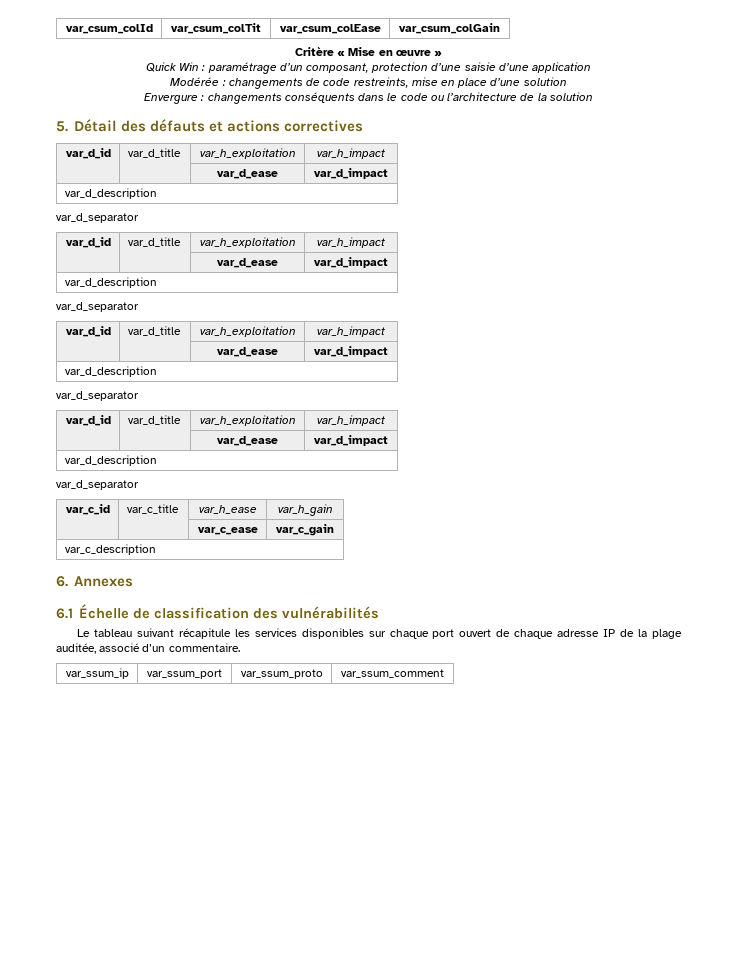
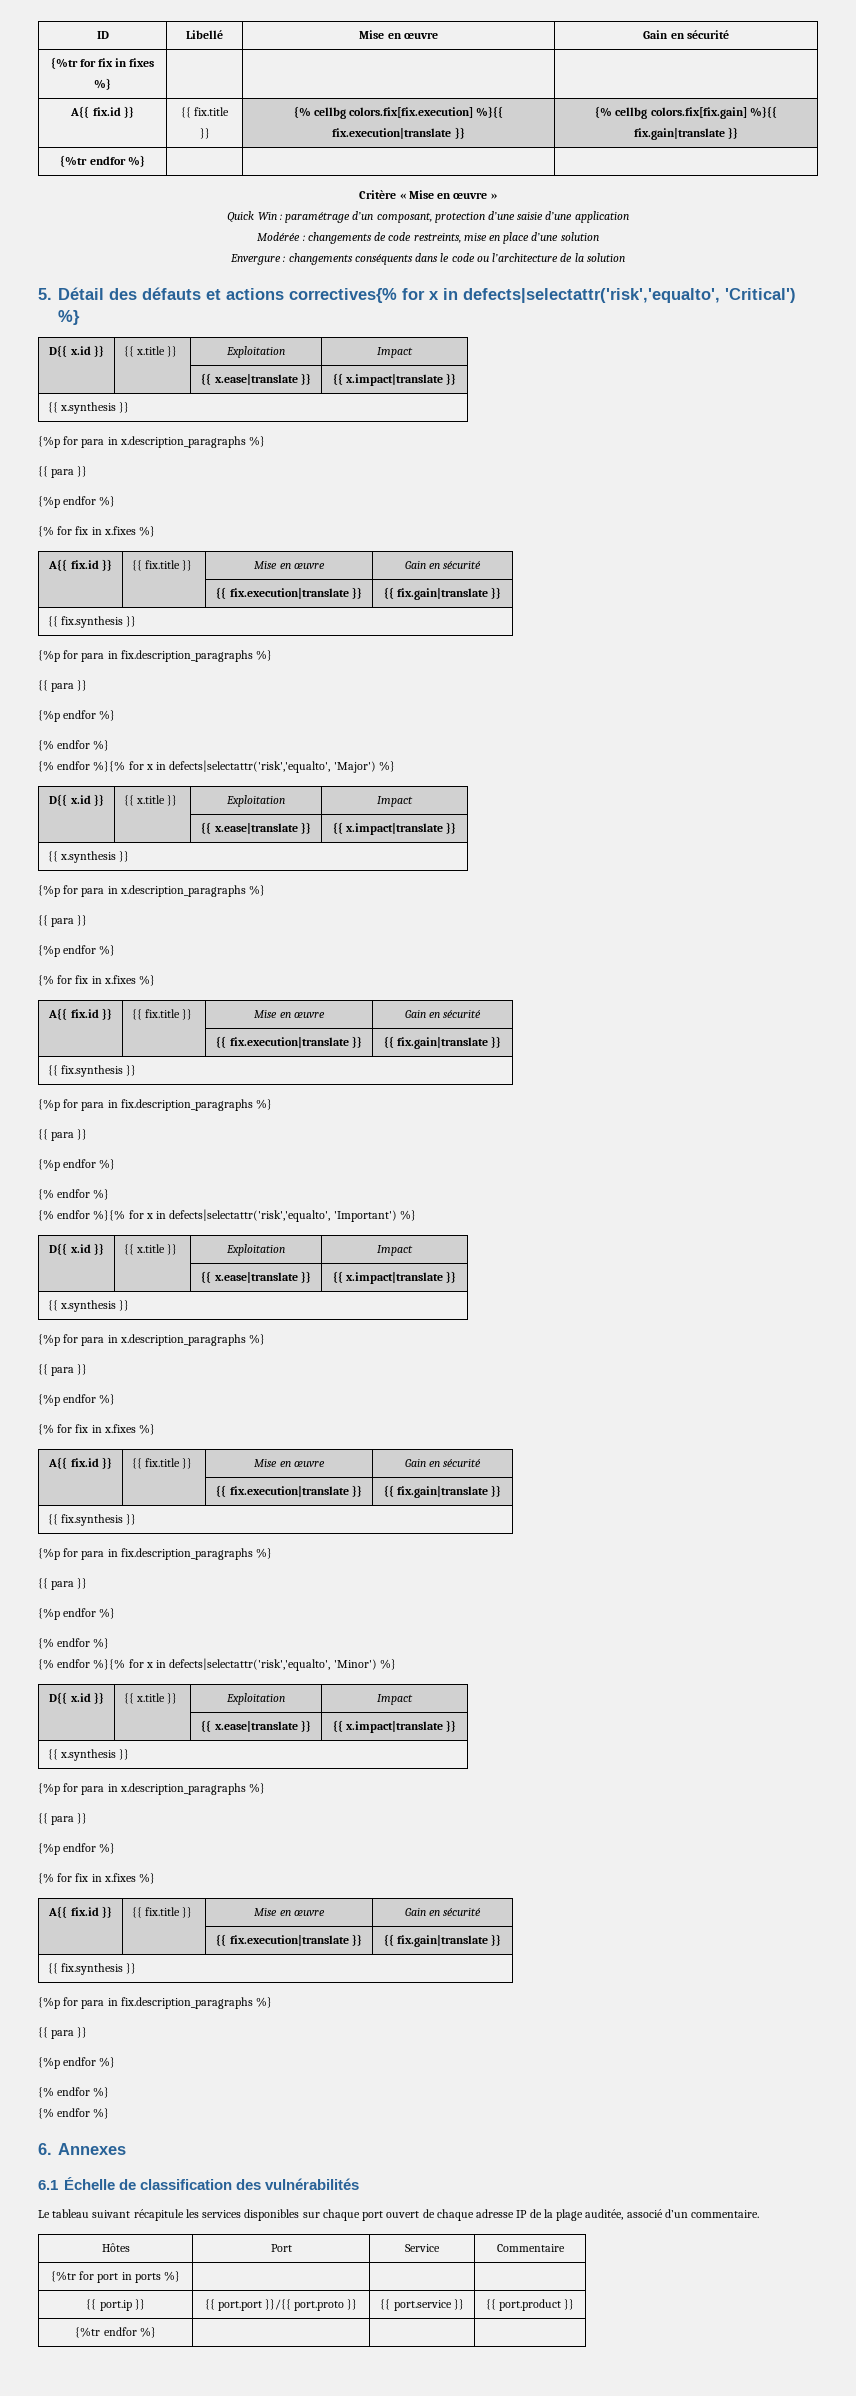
[65,24,153,34] [171,23,261,34] [279,24,381,34] [399,23,500,34] var_csum_colId | var_csum_colTit | var_csum_colEase | var_csum_colGain -> [96,31,109,39] [186,30,223,39] [359,30,438,39] [643,30,729,39] [50,57,155,69] [94,78,111,90] [70,106,134,118] [180,107,230,118] [199,128,210,139] [293,106,504,119] [332,127,465,139] [595,106,777,119] [633,127,739,140] [60,155,145,167] ID | Libellé | Mise en œuvre | Gain en sécurité // {%tr for fix in fixes %} | | | // A{{ fix.id }} | {{ fix.title }} | {% cellbg colors.fix[fix.execution] %}{{ fix.execution|translate }} | {% cellbg colors.fix[fix.gain] %}{{ fix.gain|translate }} // {%tr endfor %} | | |
[284,120,364,132] [65,148,111,159] [127,148,181,158] [199,148,296,159] [317,148,385,159] [217,169,278,179] [314,168,388,179] [64,188,157,199] [56,213,139,223] [65,237,111,248] [127,237,181,247] [199,237,296,248] [317,237,385,248] [217,258,278,268] [314,257,388,268] [64,277,157,288] [56,302,139,312] [65,326,111,337] [127,326,181,336] [199,326,296,337] [317,326,385,337] [217,347,278,357] [314,346,388,357] [64,366,157,377] [56,391,139,401] [65,415,111,426] [127,415,181,425] [199,415,296,426] [317,415,385,426] [217,436,278,446] [314,435,388,446] [64,455,157,466] [56,480,139,490] [65,504,110,515] [126,504,179,514] [198,505,257,514] [277,504,333,516] [197,527,258,535] [276,524,334,536] [64,544,156,555] correctives // var_d_id | var_d_title | var_h_exploitation | var_h_impact // | | var_d_ease | var_d_impact // var_d_description // var_d_separator // var_d_id | var_d_title | var_h_exploitation | var_h_impact // | | var_d_ease | var_d_impact // var_d_description // var_d_separator // var_d_id | var_d_title | var_h_exploitation | var_h_impact // | | var_d_ease | var_d_impact // var_d_description // var_d_separator // var_d_id | var_d_title | var_h_exploitation | var_h_impact // | | var_d_ease | var_d_impact // var_d_description // var_d_separator // var_c_id | var_c_title | var_h_ease | var_h_gain // | | var_c_ease | var_c_gain // var_c_description -> [289,288,796,303] [58,310,80,325] [49,345,104,357] [123,346,178,357] [226,346,285,358] [377,347,413,358] [201,373,311,385] [332,373,457,386] [47,402,130,414] [38,436,266,448] [38,466,88,478] [38,496,116,508] [38,526,156,537] [48,559,112,571] [131,560,193,571] [254,561,325,569] [404,561,482,569] [216,587,362,599] [383,587,502,600] [47,616,137,628] [38,650,273,662] [38,680,88,692] [38,710,116,722] [38,740,110,751] [38,760,395,773] [49,794,104,806] [123,795,178,806] [226,795,285,807] [377,796,413,807] [201,822,311,834] [332,822,457,835] [47,851,130,863] [38,885,266,897] [38,915,88,927] [38,945,116,957] [38,975,156,986] [48,1008,112,1020] [131,1009,193,1020] [254,1010,325,1018] [404,1010,482,1018] [216,1036,362,1048] [383,1036,502,1049] [47,1065,137,1077] [38,1099,273,1111] [38,1129,88,1141] [38,1159,116,1171] [38,1189,110,1200] [38,1209,416,1222] [49,1243,104,1255] [123,1244,178,1255] [226,1244,285,1256] [377,1245,413,1256] [201,1271,311,1283] [332,1271,457,1284] [47,1300,130,1312] [38,1334,266,1346] [38,1364,88,1376] [38,1394,116,1406] [38,1424,156,1435] [48,1457,112,1469] [131,1458,193,1469] [254,1459,325,1467] [404,1459,482,1467] [216,1485,362,1497] [383,1485,502,1498] [47,1514,137,1526] [38,1548,273,1560] [38,1578,88,1590] [38,1608,116,1620] [38,1638,110,1649] [38,1658,396,1671] [49,1692,104,1704] [123,1693,178,1704] [226,1693,285,1705] [377,1694,413,1705] [201,1720,311,1732] [332,1720,457,1733] [47,1749,130,1761] [38,1783,266,1795] [38,1813,88,1825] [38,1843,116,1855] [38,1873,156,1884] [48,1906,112,1918] [131,1907,193,1918] [254,1908,325,1916] [404,1908,482,1916] [216,1934,362,1946] [383,1934,502,1947] [47,1963,137,1975] [38,1997,273,2009] [38,2027,88,2039] [38,2057,116,2069] [38,2087,110,2098] [38,2108,110,2119] correctives{% for x in defects|selectattr('risk','equalto', 'Critical') %} // D{{ x.id }} | {{ x.title }} | Exploitation | Impact // | | {{ x.ease|translate }} | {{ x.impact|translate }} // {{ x.synthesis }} // {%p for para in x.description_paragraphs %} // {{ para }} // {%p endfor %} // {% for fix in x.fixes %} // A{{ fix.id }} | {{ fix.title }} | Mise en œuvre | Gain en sécurité // | | {{ fix.execution|translate }} | {{ fix.gain|translate }} // {{ fix.synthesis }} // {%p for para in fix.description_paragraphs %} // {{ para }} // {%p endfor %} // {% endfor %} // {% endfor %}{% for x in defects|selectattr('risk','equalto', 'Major') %} // D{{ x.id }} | {{ x.title }} | Exploitation | Impact // | | {{ x.ease|translate }} | {{ x.impact|translate }} // {{ x.synthesis }} // {%p for para in x.description_paragraphs %} // {{ para }} // {%p endfor %} // {% for fix in x.fixes %} // A{{ fix.id }} | {{ fix.title }} | Mise en œuvre | Gain en sécurité // | | {{ fix.execution|translate }} | {{ fix.gain|translate }} // {{ fix.synthesis }} // {%p for para in fix.description_paragraphs %} // {{ para }} // {%p endfor %} // {% endfor %} // {% endfor %}{% for x in defects|selectattr('risk','equalto', 'Important') %} // D{{ x.id }} | {{ x.title }} | Exploitation | Impact // | | {{ x.ease|translate }} | {{ x.impact|translate }} // {{ x.synthesis }} // {%p for para in x.description_paragraphs %} // {{ para }} // {%p endfor %} // {% for fix in x.fixes %} // A{{ fix.id }} | {{ fix.title }} | Mise en œuvre | Gain en sécurité // | | {{ fix.execution|translate }} | {{ fix.gain|translate }} // {{ fix.synthesis }} // {%p for para in fix.description_paragraphs %} // {{ para }} // {%p endfor %} // {% endfor %} // {% endfor %}{% for x in defects|selectattr('risk','equalto', 'Minor') %} // D{{ x.id }} | {{ x.title }} | Exploitation | Impact // | | {{ x.ease|translate }} | {{ x.impact|translate }} // {{ x.synthesis }} // {%p for para in x.description_paragraphs %} // {{ para }} // {%p endfor %} // {% for fix in x.fixes %} // A{{ fix.id }} | {{ fix.title }} | Mise en œuvre | Gain en sécurité // | | {{ fix.execution|translate }} | {{ fix.gain|translate }} // {{ fix.synthesis }} // {%p for para in fix.description_paragraphs %} // {{ para }} // {%p endfor %} // {% endfor %} // {% endfor %}
[65,668,129,679] [147,669,222,679] [240,669,323,679] [341,669,444,678] var_ssum_ip | var_ssum_port | var_ssum_proto | var_ssum_comment -> [101,2243,130,2252] [270,2244,292,2252] [405,2244,440,2252] [496,2244,565,2252] [50,2271,181,2283] [86,2299,145,2311] [204,2299,358,2311] [380,2299,464,2311] [485,2299,575,2311] [75,2327,156,2338] Hôtes | Port | Service | Commentaire // {%tr for port in ports %} | | | // {{ port.ip }} | {{ port.port }}/{{ port.proto }} | {{ port.service }} | {{ port.product }} // {%tr endfor %} | | |

